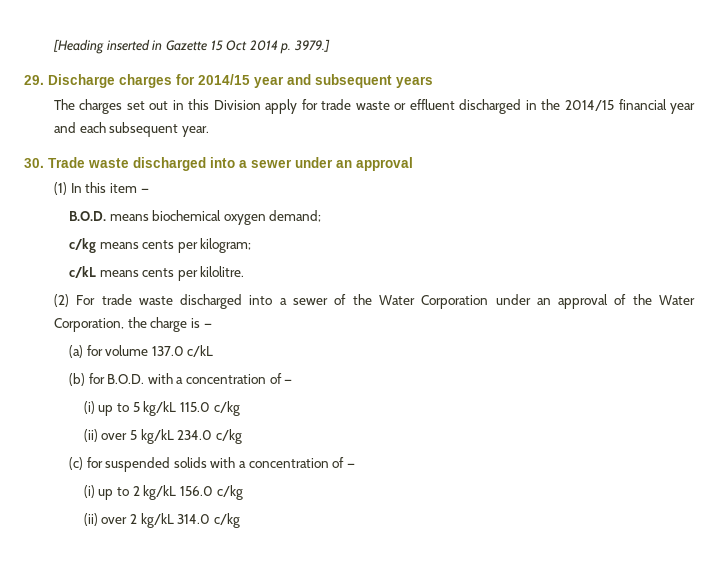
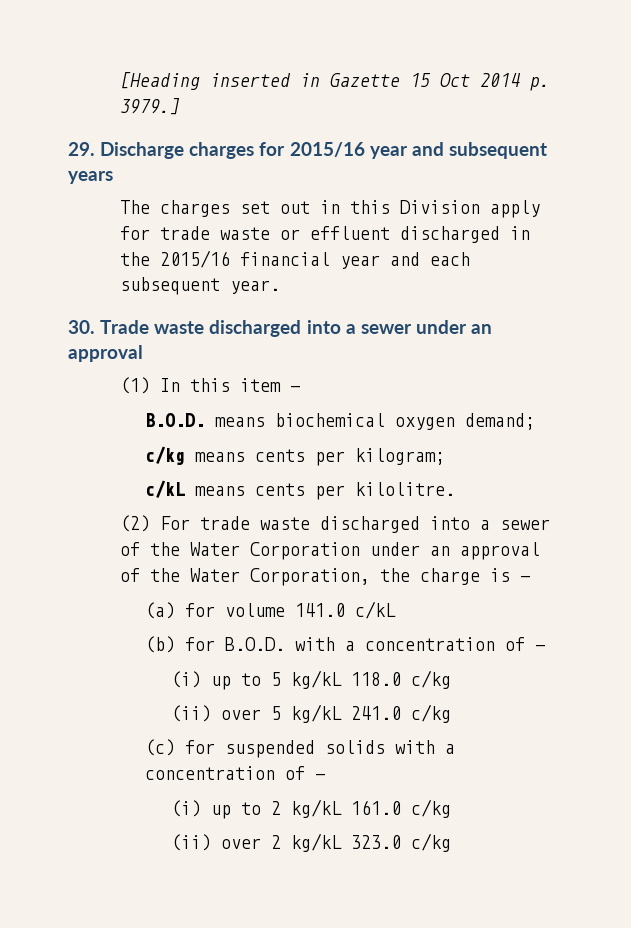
[198,74,250,85] 2014/15 -> [289,142,365,157] 2015/16
[564,100,614,111] 2014/15 -> [159,250,230,268] 2015/16
[151,346,184,356] 137.0 -> [295,603,346,617] 141.0
[180,402,211,412] 115.0 -> [351,672,402,686] 118.0
[177,430,213,440] 234.0 -> [351,706,402,720] 241.0
[180,486,214,496] 156.0 -> [351,800,402,815] 161.0
[177,514,211,524] 314.0 -> [351,835,402,849] 323.0

